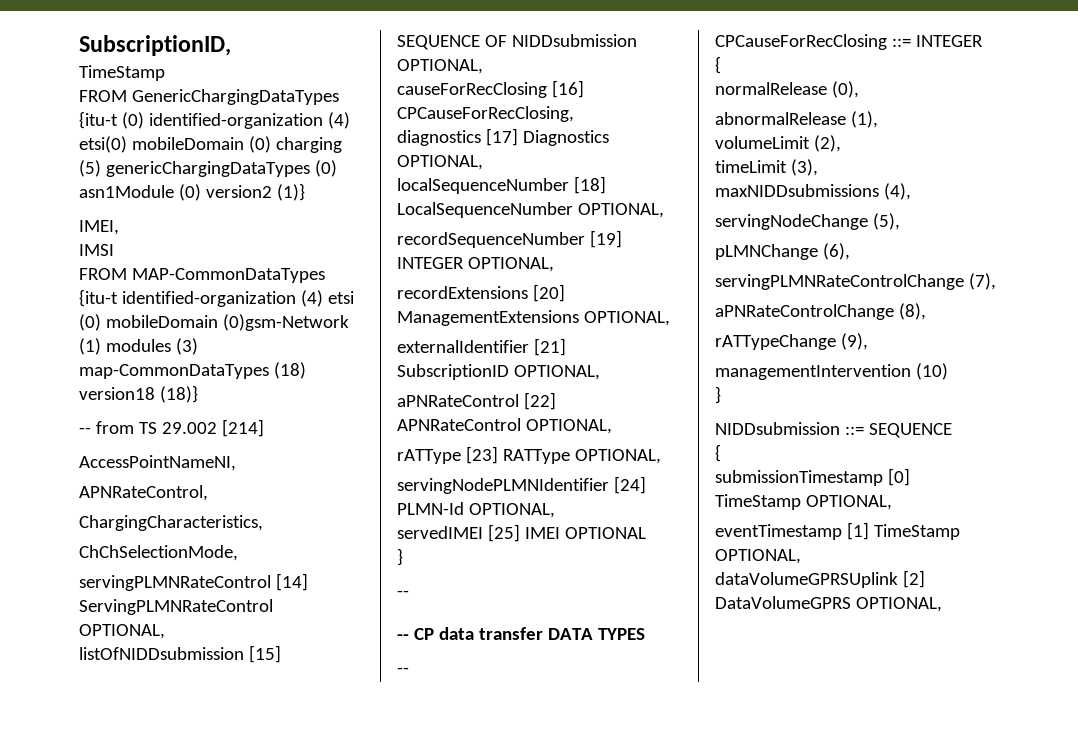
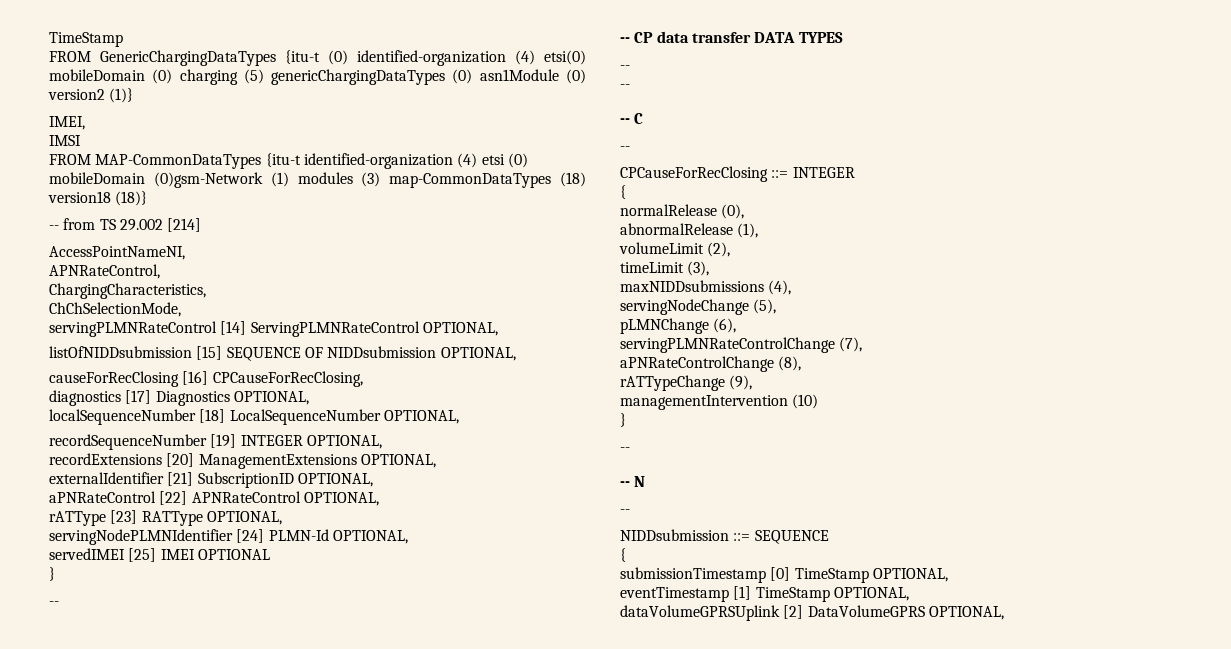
[79,35,231,56] SubscriptionID, // -> (49, 39) none
(409, 670) none -> [620,84,630,89] [620,113,644,124] [620,146,630,151] // -- // -- C // --
(721, 395) none -> [620,447,630,452] [620,476,646,487] [620,509,630,514] // -- // -- N // --

